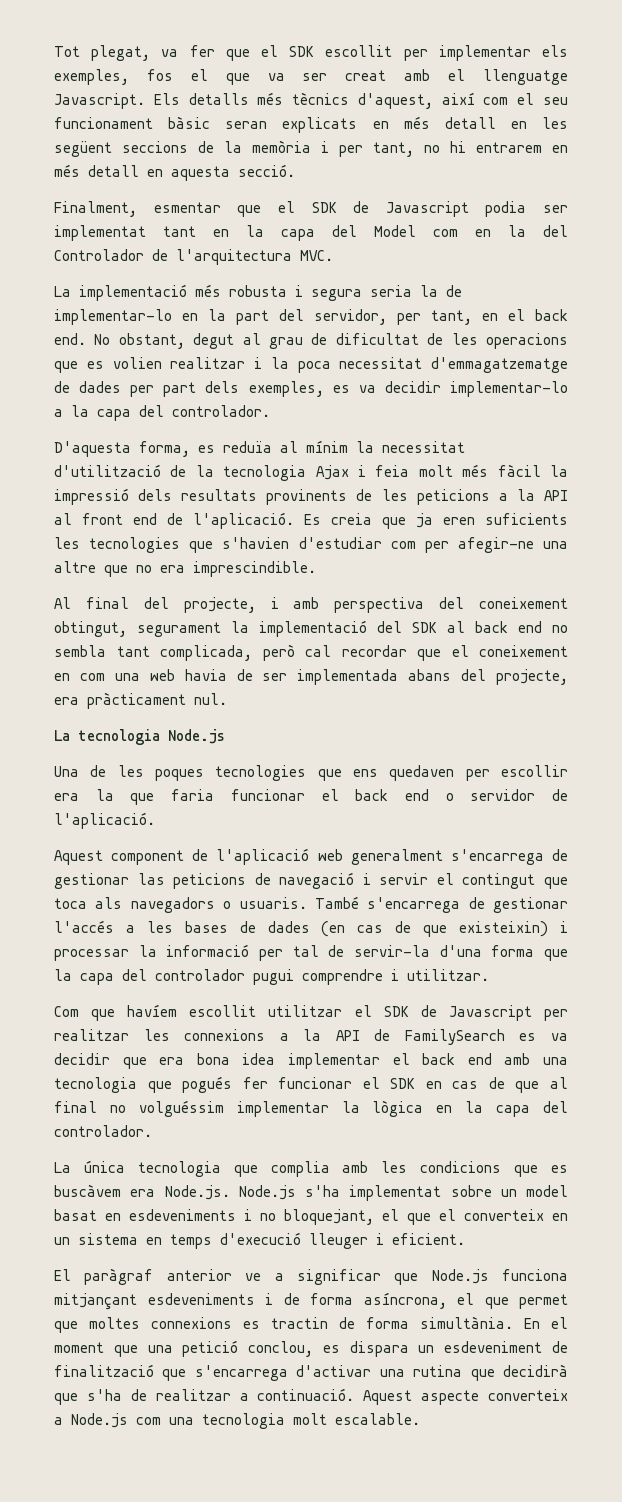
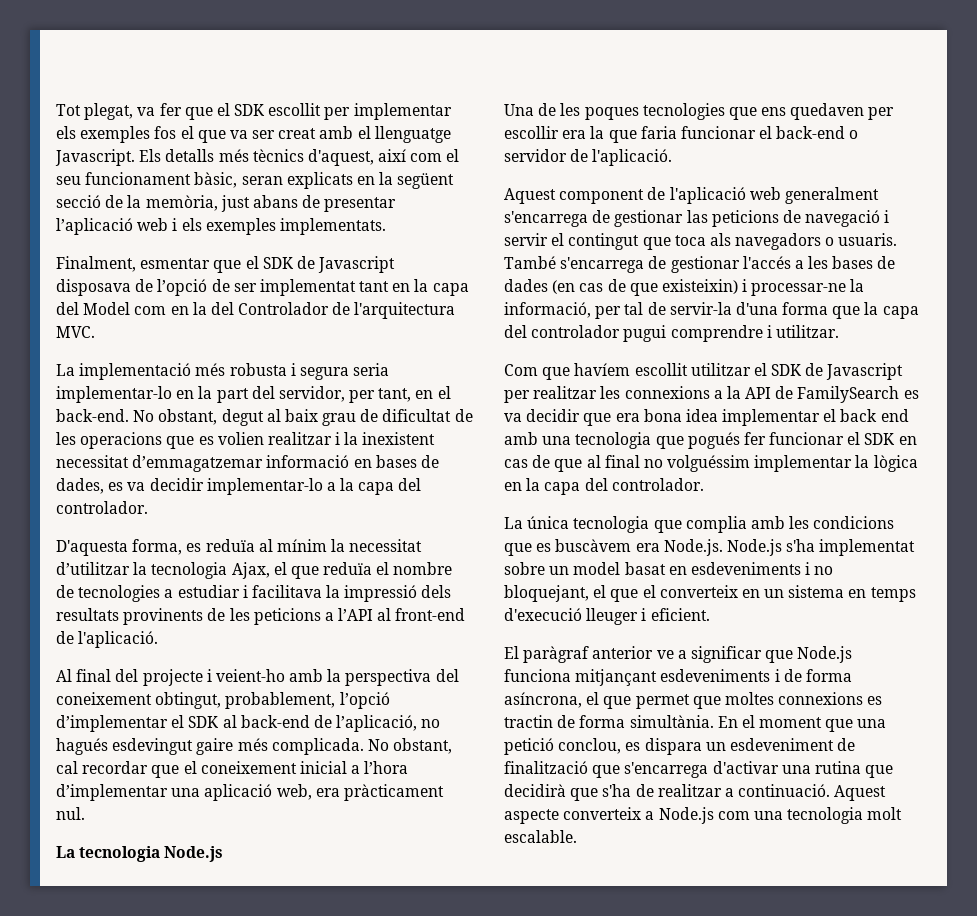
[54,69,129,85] exemples, -> [80,126,151,143] exemples
[168,116,211,129] bàsic -> [194,172,238,188] bàsic,
[403,116,568,129] [54,140,568,157] [54,164,295,181] més detall en les següent seccions de la memòria i per tant, no hi entrarem en més detall en aquesta secció. -> [379,172,455,189] [56,195,397,212] [56,218,386,235] la següent secció de la memòria, just abans de presentar l’aplicació web i els exemples implementats.
[485,201,527,217] podia -> [56,279,230,296] disposava de l’opció de
[420,285,462,297] la de -> (390, 369) none
[535,309,568,321] [54,333,86,345] back end. -> [56,409,129,422] back-end.
(261, 339) none -> [284,409,318,422] baix
[297,357,568,373] [54,381,324,397] poca necessitat d'emmagatzematge de dades per part dels exemples, -> [362,432,436,445] [56,455,439,472] [56,478,104,494] inexistent necessitat d’emmagatzemar informació en bases de dades,
[54,464,541,481] d'utilització de la tecnologia Ajax i feia molt més fàcil -> [56,562,453,579] [56,585,322,602] d’utilitzar la tecnologia Ajax, el que reduïa el nombre de tecnologies a estudiar i facilitava
[516,489,568,501] [54,512,568,529] [54,537,568,553] [54,561,316,577] [54,597,568,613] [54,620,568,637] [54,644,295,661] la API al front end de l'aplicació. Es creia que ja eren suficients les tecnologies que s'havien d'estudiar com per afegir-ne una altre que no era imprescindible. // Al final del projecte, i amb perspectiva del coneixement obtingut, segurament la implementació del SDK al back end no sembla tant complicada, però -> [338,608,466,621] [56,631,159,648] [56,669,459,686] [56,692,390,709] [56,715,441,732] [56,738,453,755] l’API al front-end de l'aplicació. // Al final del projecte i veient-ho amb la perspectiva del coneixement obtingut, probablement, l’opció d’implementar el SDK al back-end de l’aplicació, no hagués esdevingut gaire més complicada. No obstant,
[54,669,568,685] en com una web havia de ser implementada abans del projecte, -> [299,761,409,774] [56,784,312,801] inicial a l’hora d’implementar una aplicació web,
[355,789,429,801] back end -> [776,126,846,139] back-end
[54,944,250,961] processar la informació -> [751,279,865,296] [504,302,591,318] processar-ne la informació,

